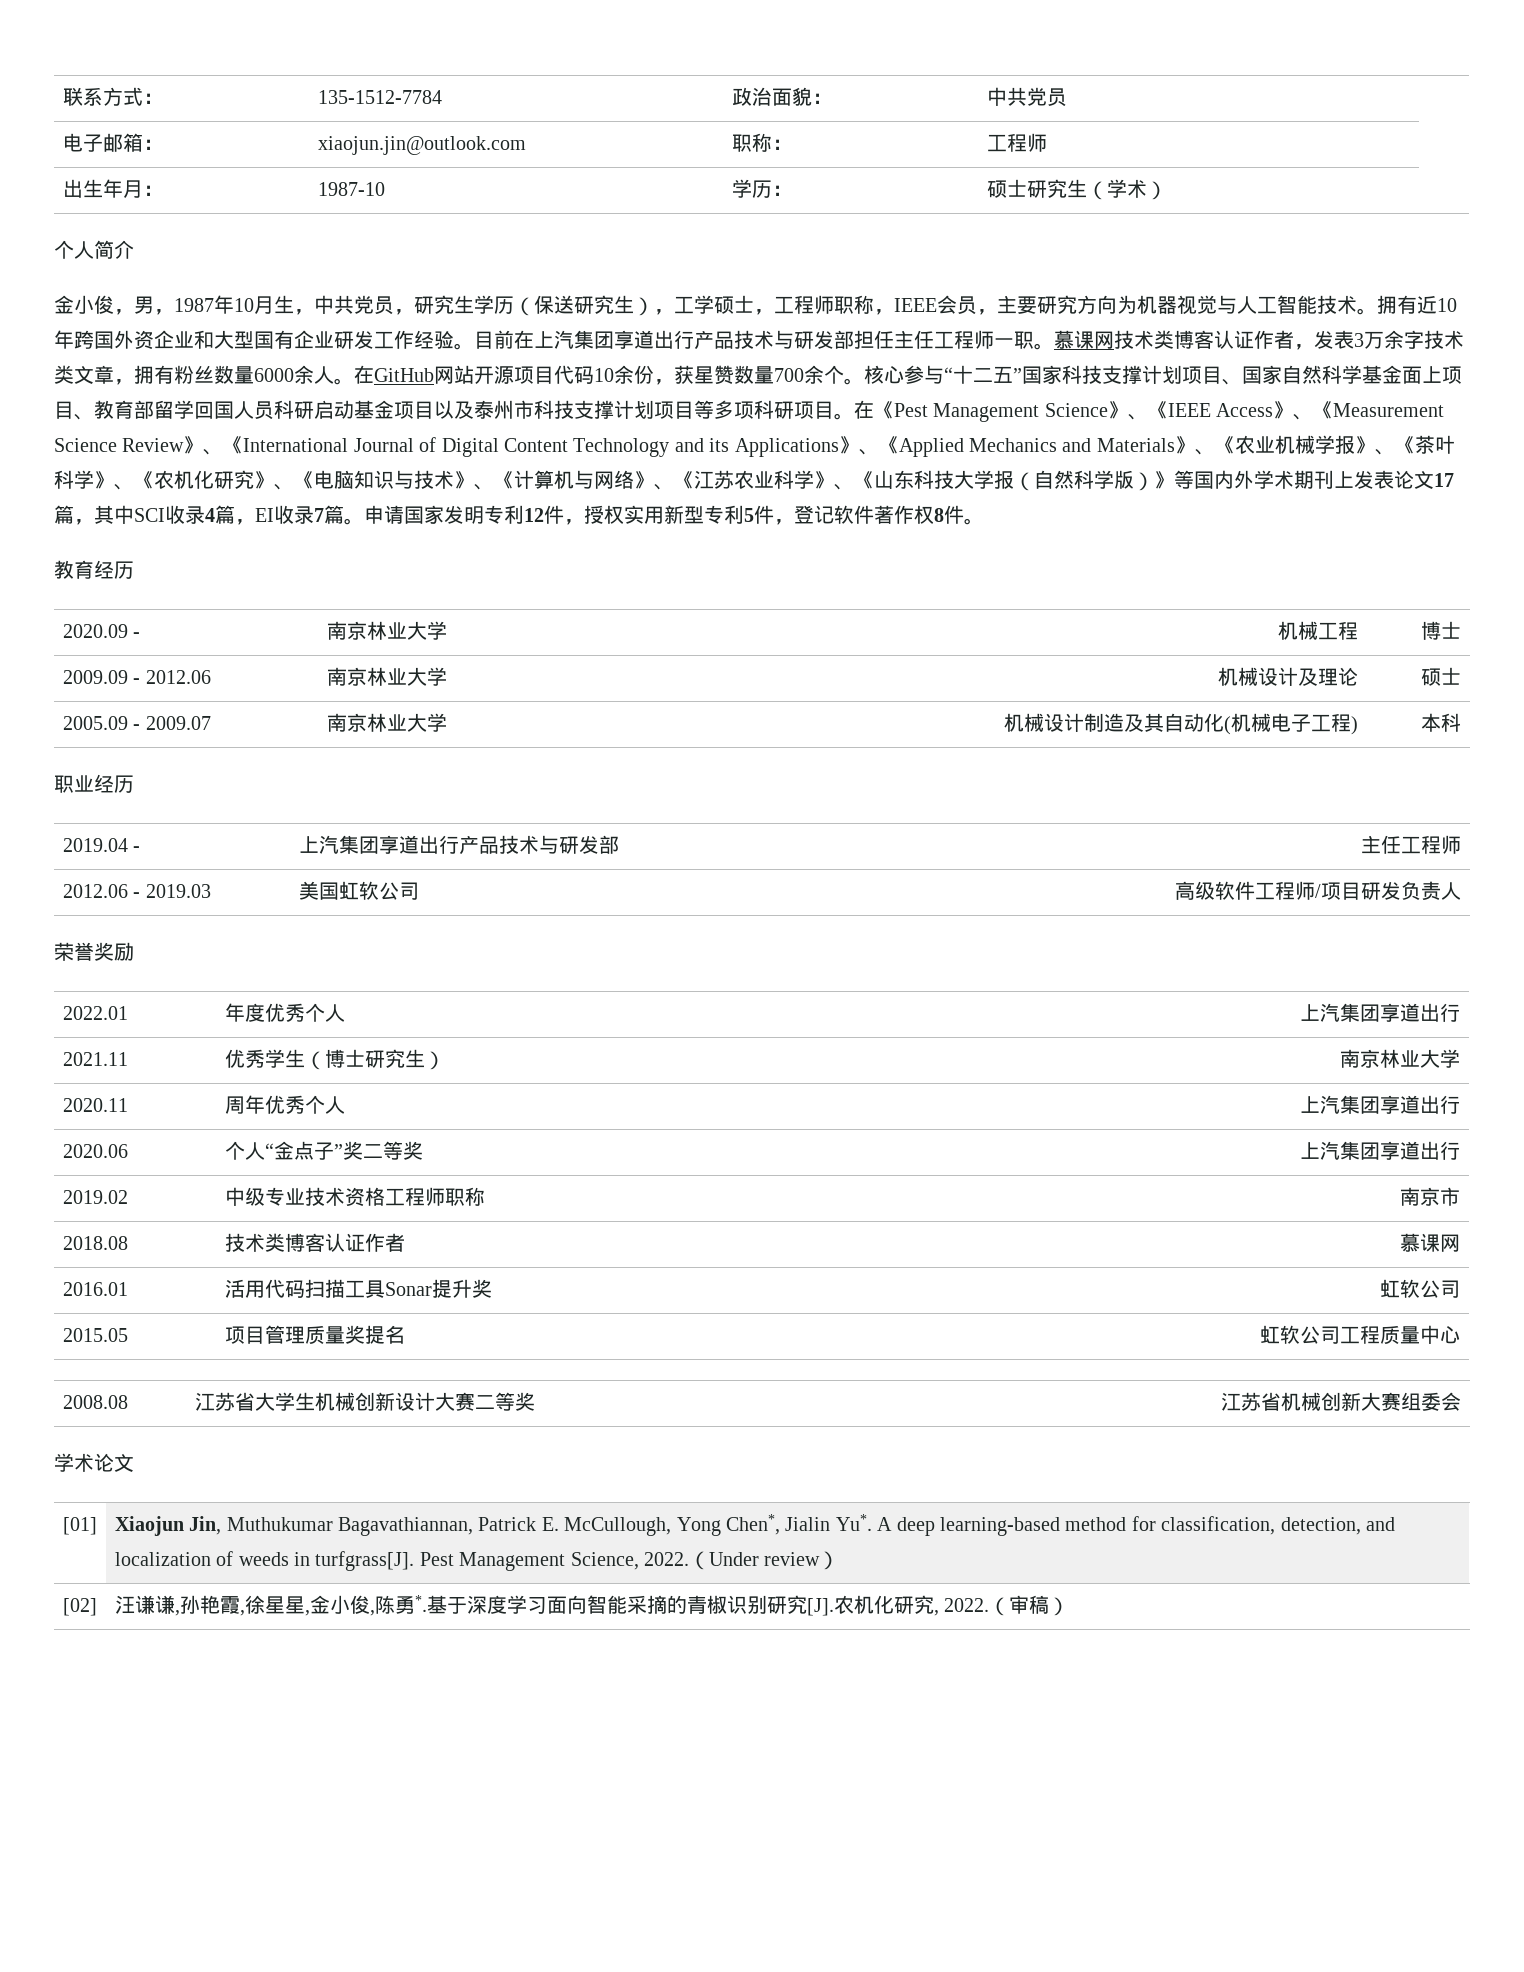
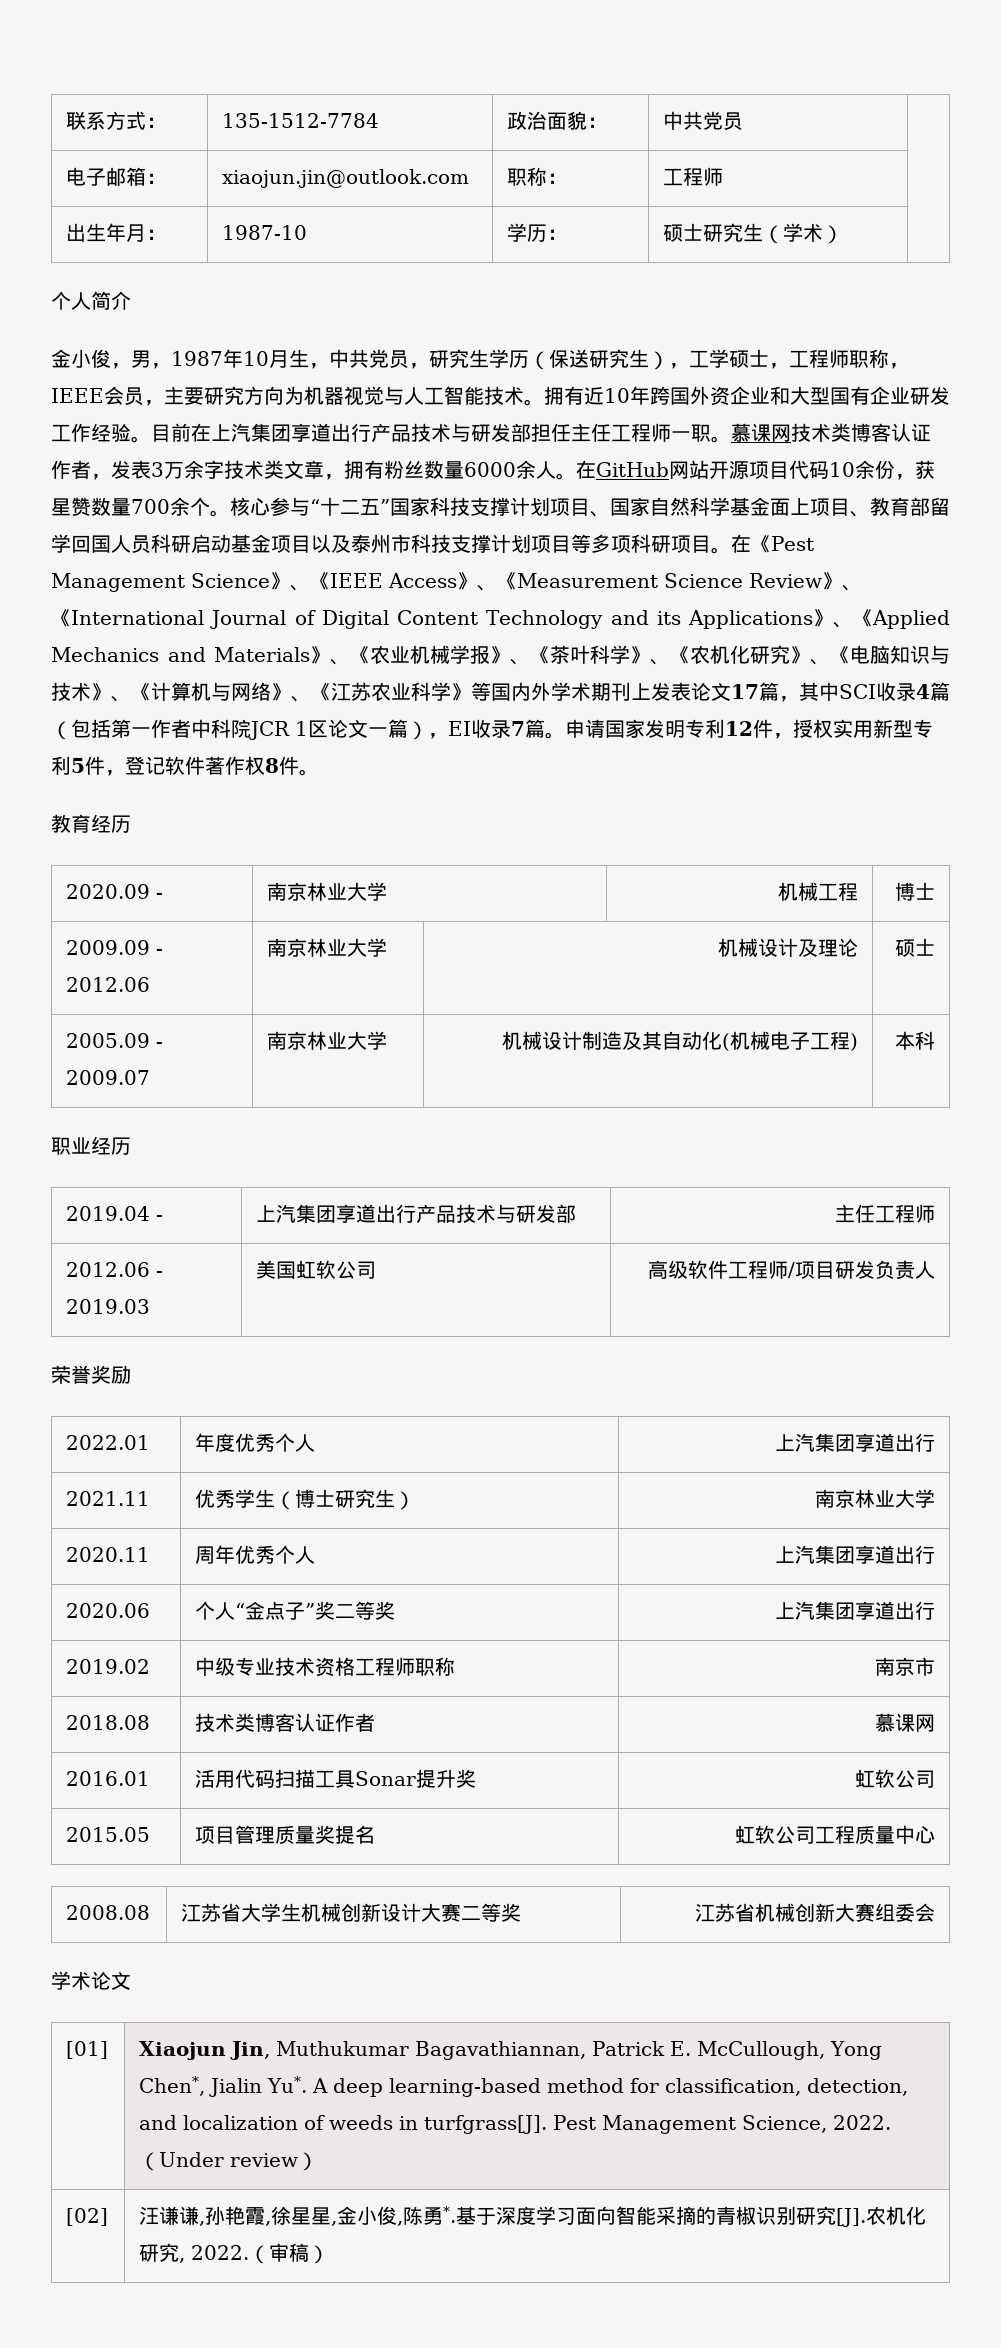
[834,470,1174,491] 、《山东科技大学报（自然科学版）》 -> (471, 692) none
(235, 514) none -> [51,719,428,740] （包括第一作者中科院JCR 1区论文一篇）

